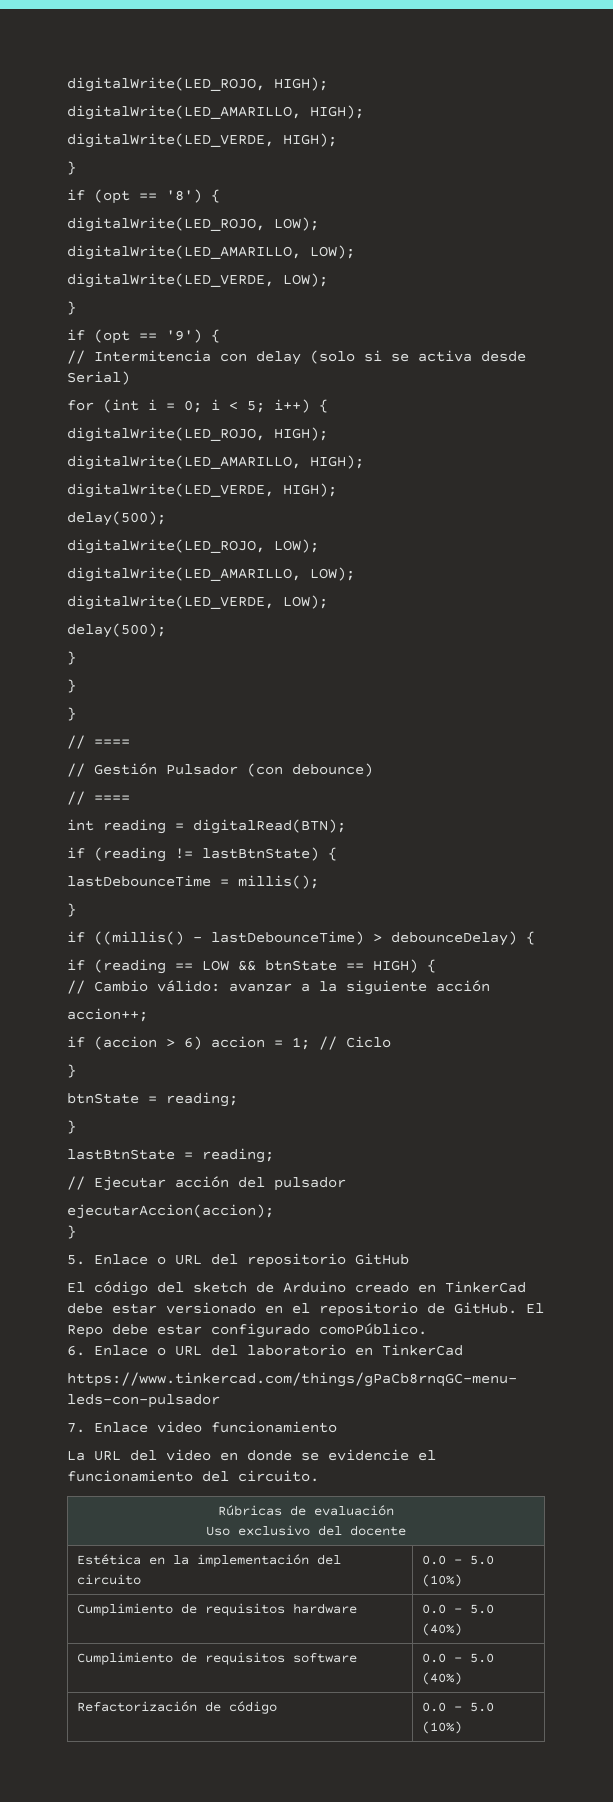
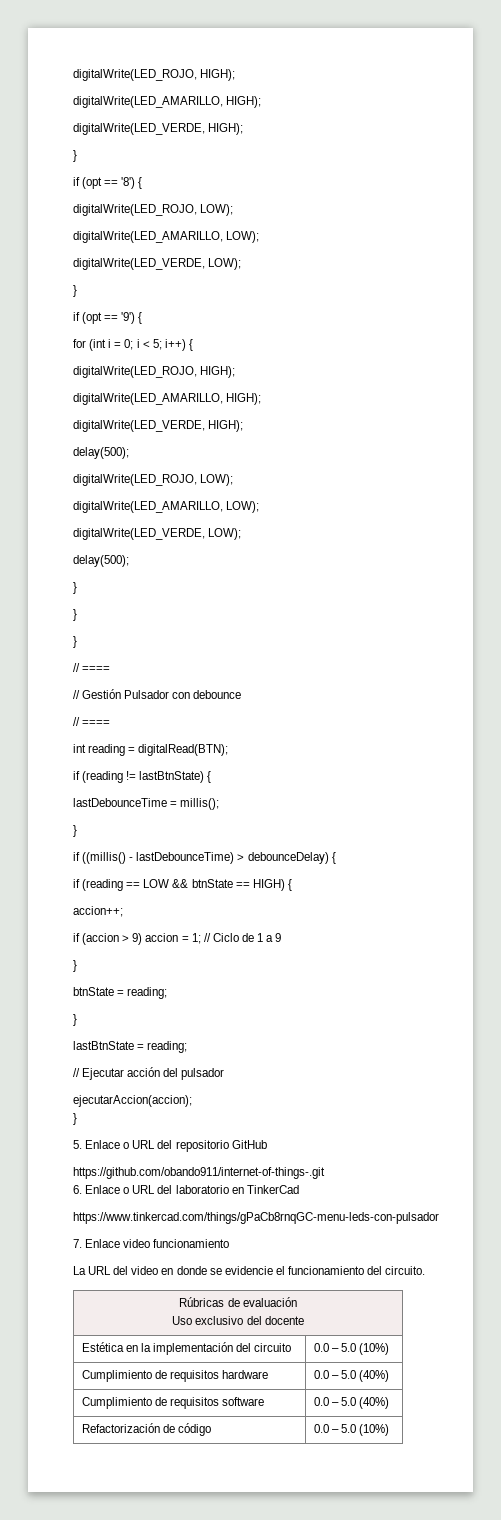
[67,350,526,365] [67,371,130,385] // // Intermitencia con delay (solo si se activa desde Serial) -> (143, 318) none
[247,763,373,777] (con debounce) -> [172,690,242,699] con debounce
[67,980,490,995] // // Cambio válido: avanzar a la siguiente acción -> (292, 885) none
[184,1036,202,1050] 6) -> [132,933,143,945] 9)
(391, 1042) none -> [241,933,282,942] de 1 a 9
[67,1281,526,1296] [67,1302,544,1317] [67,1323,427,1338] El código del sketch de Arduino creado en TinkerCad debe estar versionado en el repositorio de GitHub. El Repo debe estar configurado comoPúblico. -> [73,1167,325,1179] https://github.com/obando911/internet-of-things-.git

